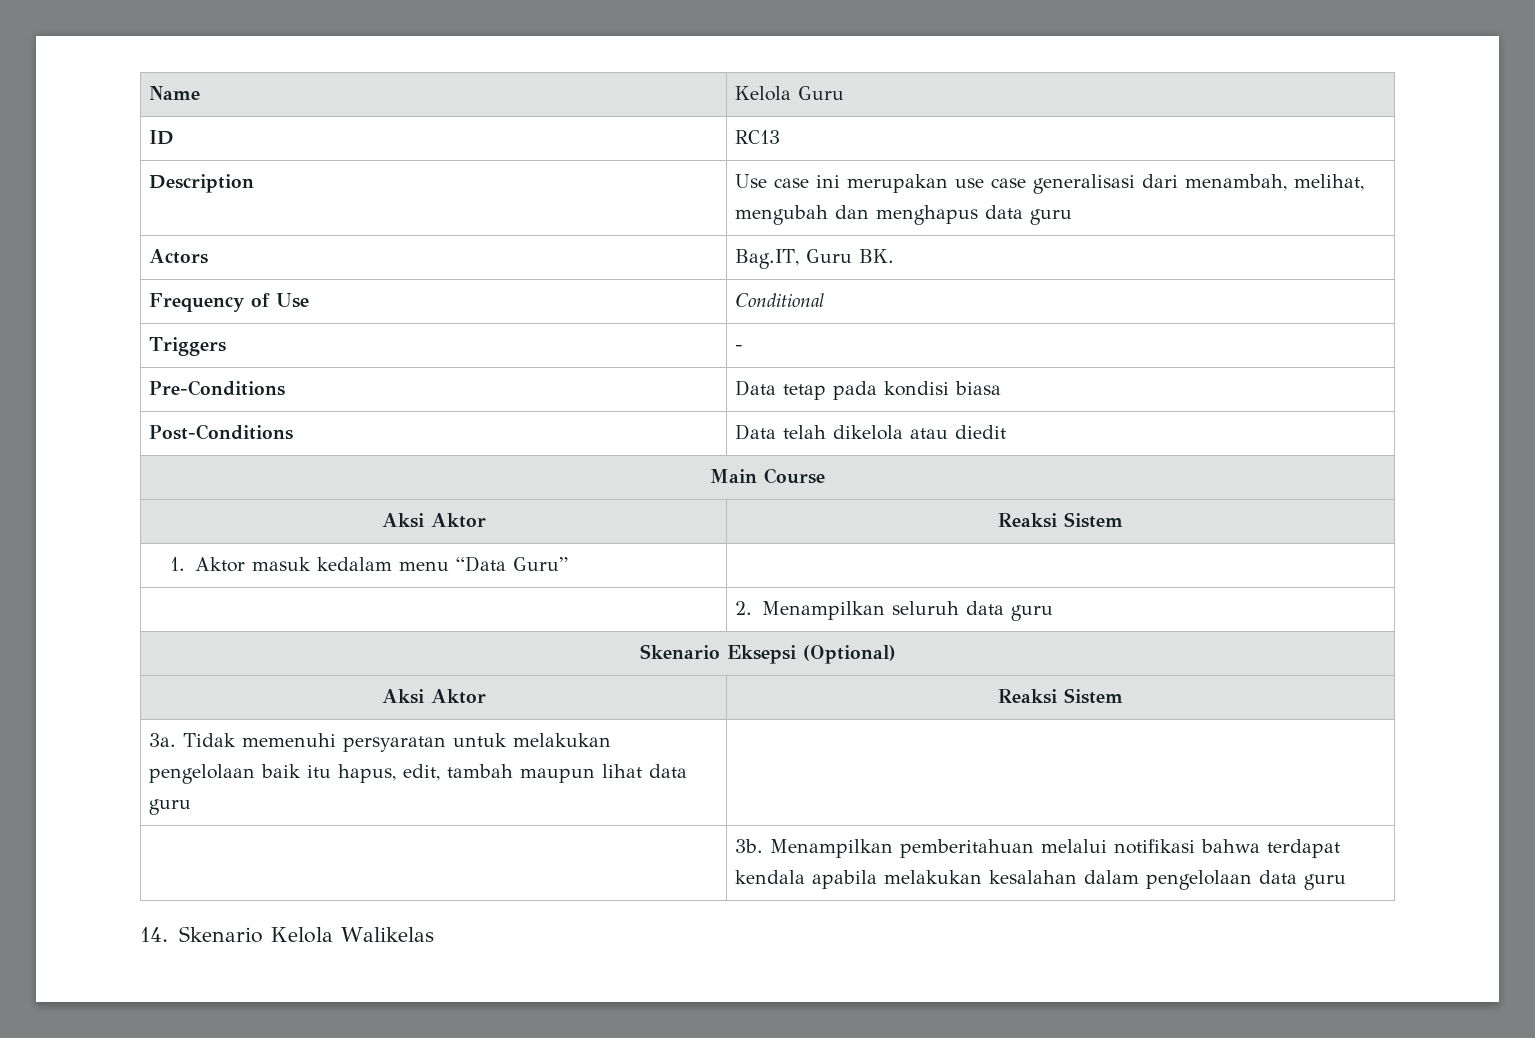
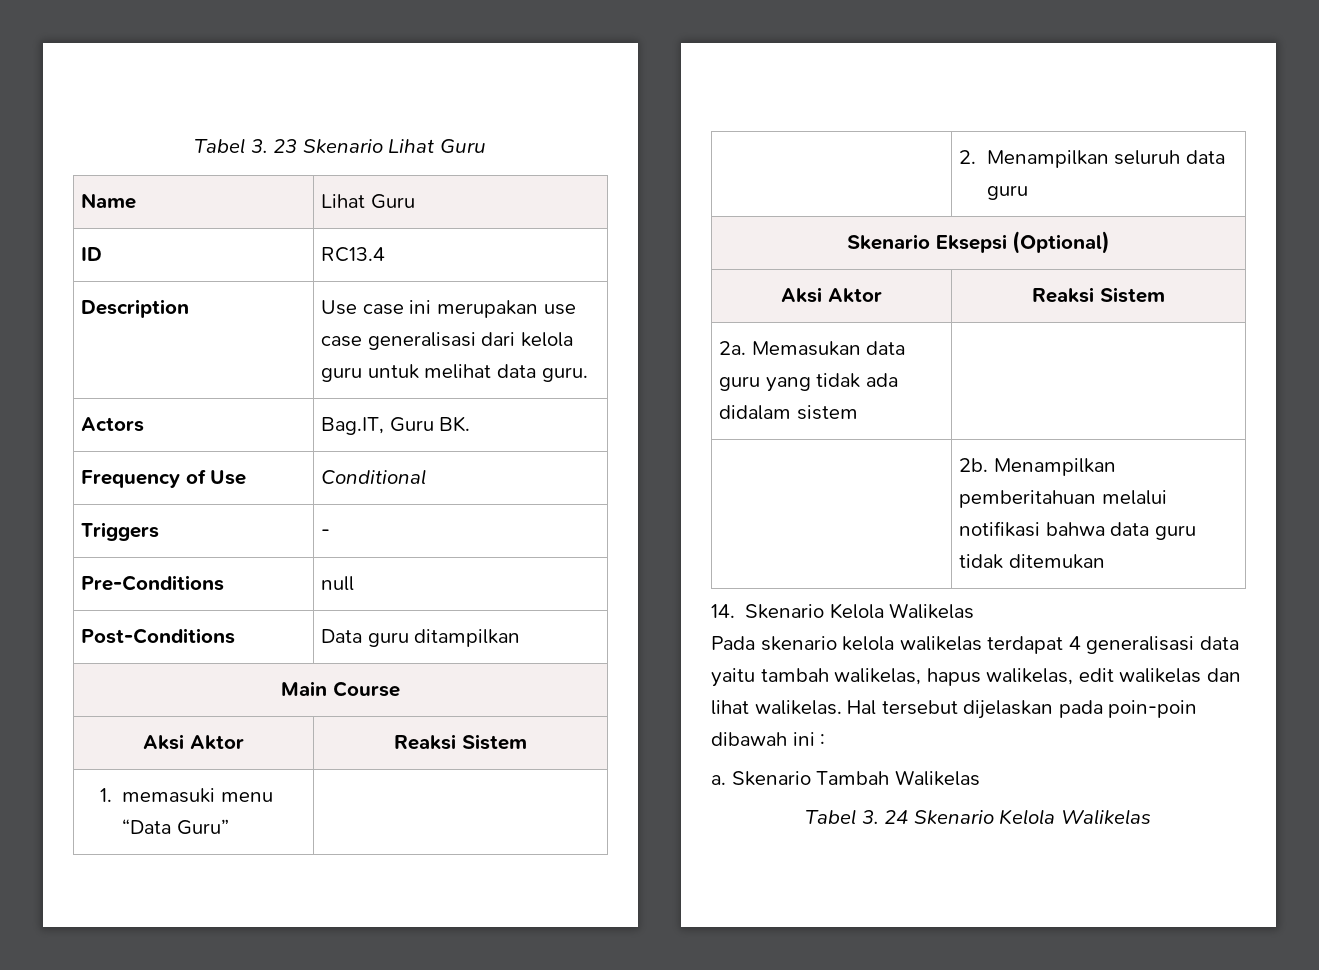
(149, 93) none -> [195,138,486,154] Tabel 3. 23 Skenario Lihat Guru //
[735,86,792,101] Kelola -> [321,194,366,208] Lihat
[735,130,781,144] RC13 -> [321,247,386,262] RC13.4
[1185,174,1365,191] [735,205,1073,225] menambah, melihat, mengubah dan menghapus data guru -> [520,332,573,347] [321,364,588,382] kelola guru untuk melihat data guru.
[735,380,1002,400] [149,424,294,440] [735,424,1007,440] Data tetap pada kondisi biasa // Post-Conditions | Data telah dikelola atau diedit -> [321,576,355,591] [81,628,236,644] [321,629,521,647] null // Post-Conditions | Data guru ditampilkan
[194,557,392,572] Aktor masuk kedalam -> [122,788,216,803] memasuki
[149,733,612,752] [149,764,688,784] [149,799,192,815] [735,839,764,853] 3a. Tidak memenuhi persyaratan untuk melakukan pengelolaan baik itu hapus, edit, tambah maupun lihat data guru | // | 3b. -> [719,341,906,356] [719,373,898,392] [719,405,858,420] [959,458,989,472] 2a. Memasukan data guru yang tidak ada didalam sistem | // | 2b.
[1267,839,1341,858] [735,870,1347,890] terdapat kendala apabila melakukan kesalahan dalam pengelolaan data guru -> [1110,522,1196,540] [959,554,1105,569] data guru tidak ditemukan
(434, 934) none -> [711,636,1239,654] [711,668,1241,687] [711,700,1198,719] [711,732,826,746] [711,770,980,786] [806,809,1151,825] // Pada skenario kelola walikelas terdapat 4 generalisasi data yaitu tambah walikelas, hapus walikelas, edit walikelas dan lihat walikelas. Hal tersebut dijelaskan pada poin-poin dibawah ini : // a. Skenario Tambah Walikelas // Tabel 3. 24 Skenario Kelola Walikelas

